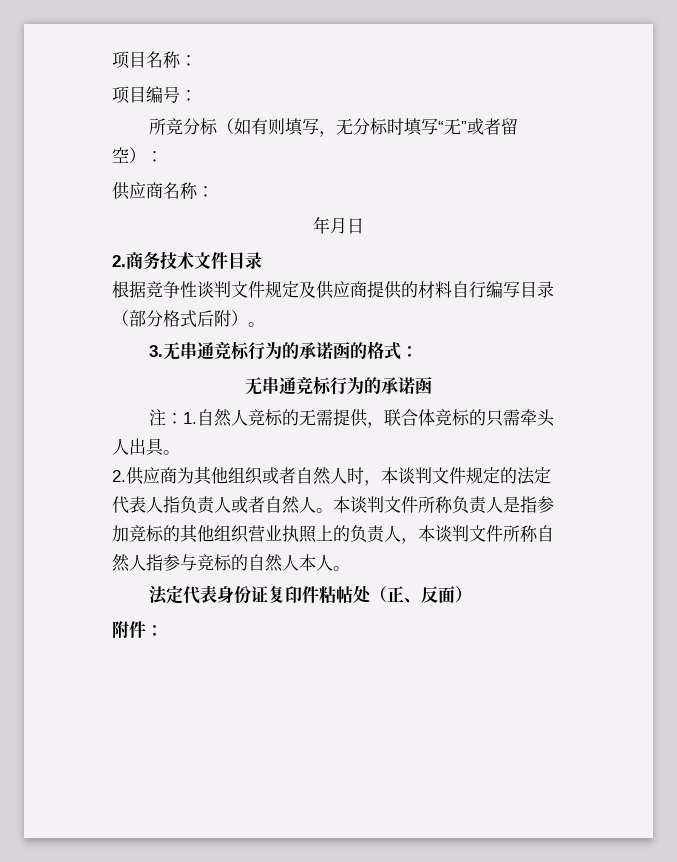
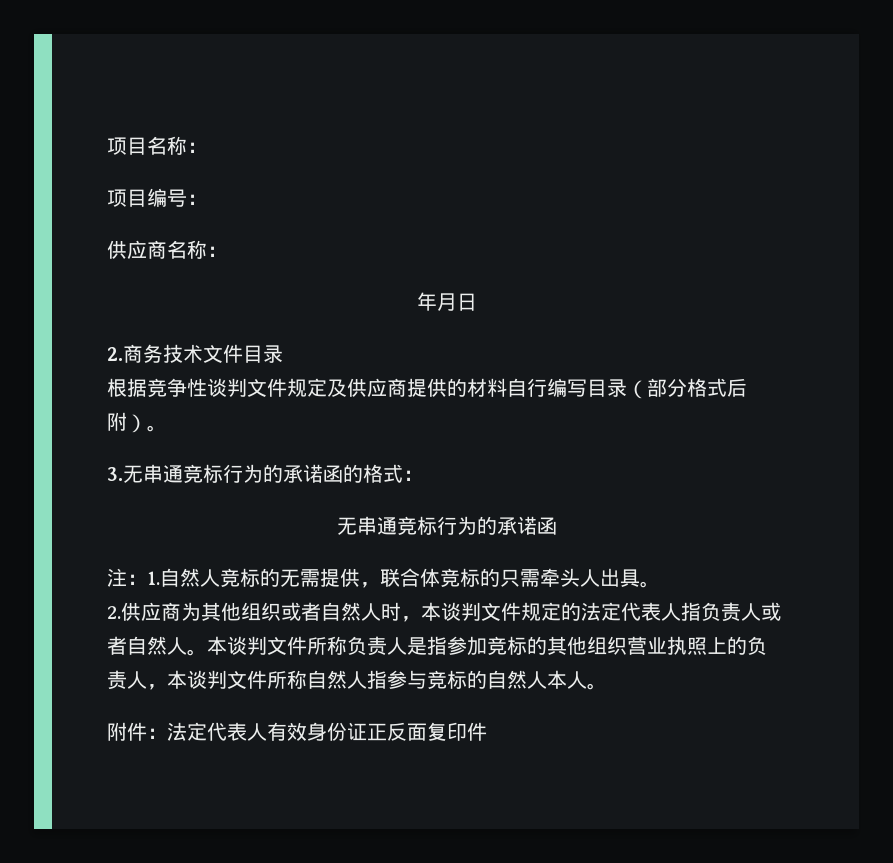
[148,118,518,137] [112,147,163,163] // 所竞分标（如有则填写，无分标时填写“无”或者留空）： -> (207, 199) none
[148,585,472,605] [112,621,163,639] 法定代表身份证复印件粘帖处（正、反面） // 附件： -> [107,722,487,741] 附件：法定代表人有效身份证正反面复印件

